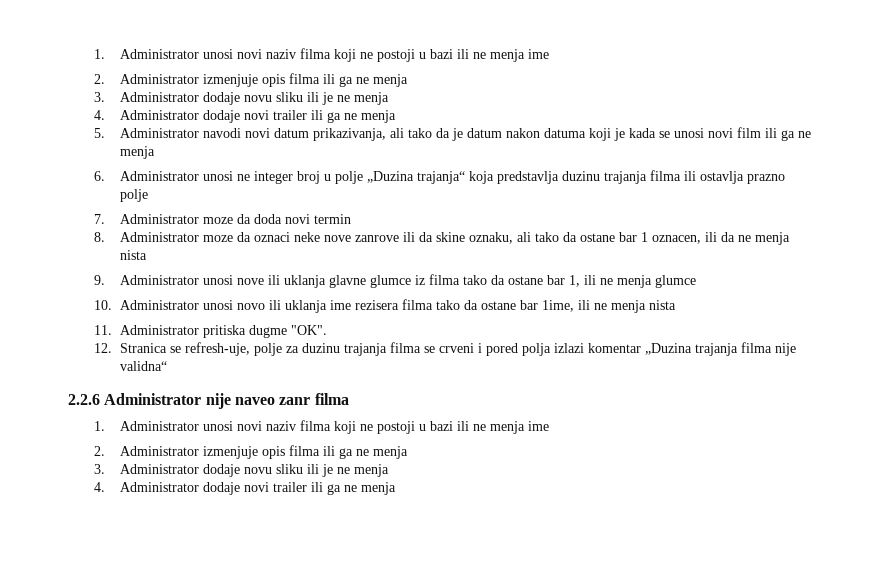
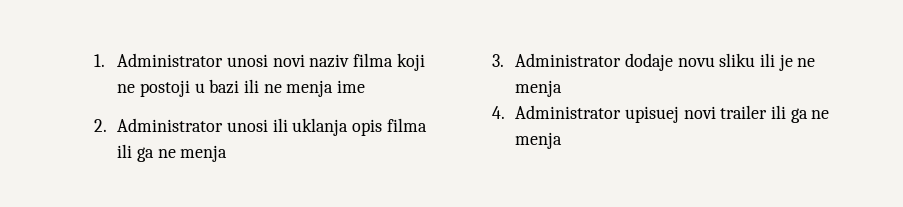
[202,74,258,87] izmenjuje -> [226,118,349,136] unosi ili uklanja
[202,110,396,123] [93,127,811,141] [119,146,155,159] [93,170,785,184] [119,189,148,202] [93,214,351,224] [93,232,790,245] [119,250,147,260] [93,274,696,288] [93,299,676,313] [93,325,327,338] [93,342,796,356] [119,361,167,371] [68,393,349,409] [93,420,549,434] [93,445,408,459] [93,464,389,477] [93,482,396,495] dodaje novi trailer ili ga ne menja // 5. Administrator navodi novi datum prikazivanja, ali tako da je datum nakon datuma koji je kada se unosi novi film ili ga ne menja // 6. Administrator unosi ne integer broj u polje „Duzina trajanja“ koja predstavlja duzinu trajanja filma ili ostavlja prazno polje // 7. Administrator moze da doda novi termin // 8. Administrator moze da oznaci neke nove zanrove ili da skine oznaku, ali tako da ostane bar 1 oznacen, ili da ne menja nista // 9. Administrator unosi nove ili uklanja glavne glumce iz filma tako da ostane bar 1, ili ne menja glumce // 10. Administrator unosi novo ili uklanja ime rezisera filma tako da ostane bar 1ime, ili ne menja nista // 11. Administrator pritiska dugme "OK". // 12. Stranica se refresh-uje, polje za duzinu trajanja filma se crveni i pored polja izlazi komentar „Duzina trajanja filma nije validna“ // 2.2.6 Administrator nije naveo zanr filma // 1. Administrator unosi novi naziv filma koji ne postoji u bazi ili ne menja ime // 2. Administrator izmenjuje opis filma ili ga ne menja // 3. Administrator dodaje novu sliku ili je ne menja // 4. Administrator dodaje novi trailer ili ga ne menja -> [624,105,830,123] [515,132,563,149] upisuej novi trailer ili ga ne menja

